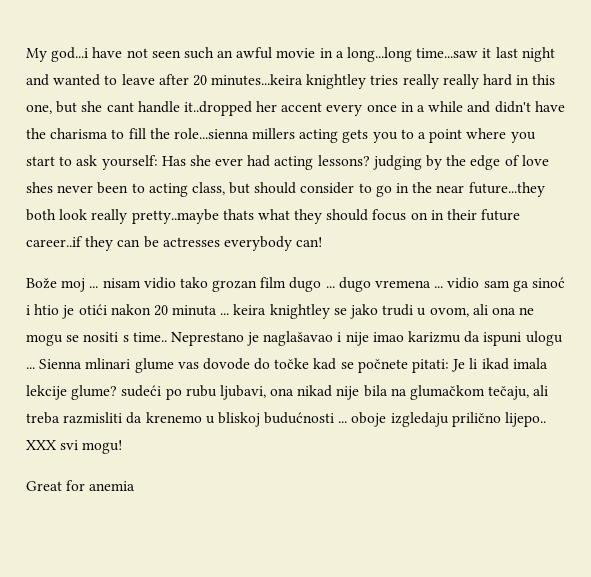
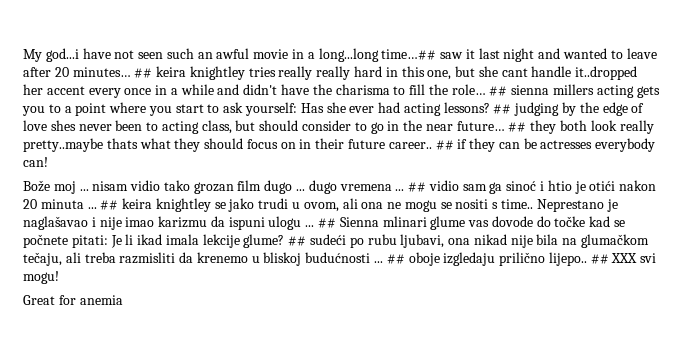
[416,48,479,58] time...saw -> [381,49,464,60] time…## saw
[211,74,304,86] minutes...keira -> [72,66,187,78] minutes… ## keira
[173,128,249,139] role...sienna -> [451,84,550,96] role… ## sienna
(370, 160) none -> [493,104,512,114] ##
[468,182,545,197] future...they -> [456,120,557,134] future… ## they
[26,236,83,247] career..if -> [388,139,468,150] career.. ## if
(444, 287) none -> [408,182,427,192] ##
(230, 314) none -> [100,200,119,210] ##
(35, 368) none -> [318,218,337,228] ##
(118, 392) none -> [288,236,307,246] ##
(348, 422) none -> [386,254,405,264] ##
(547, 419) none -> [590,254,609,264] ##

